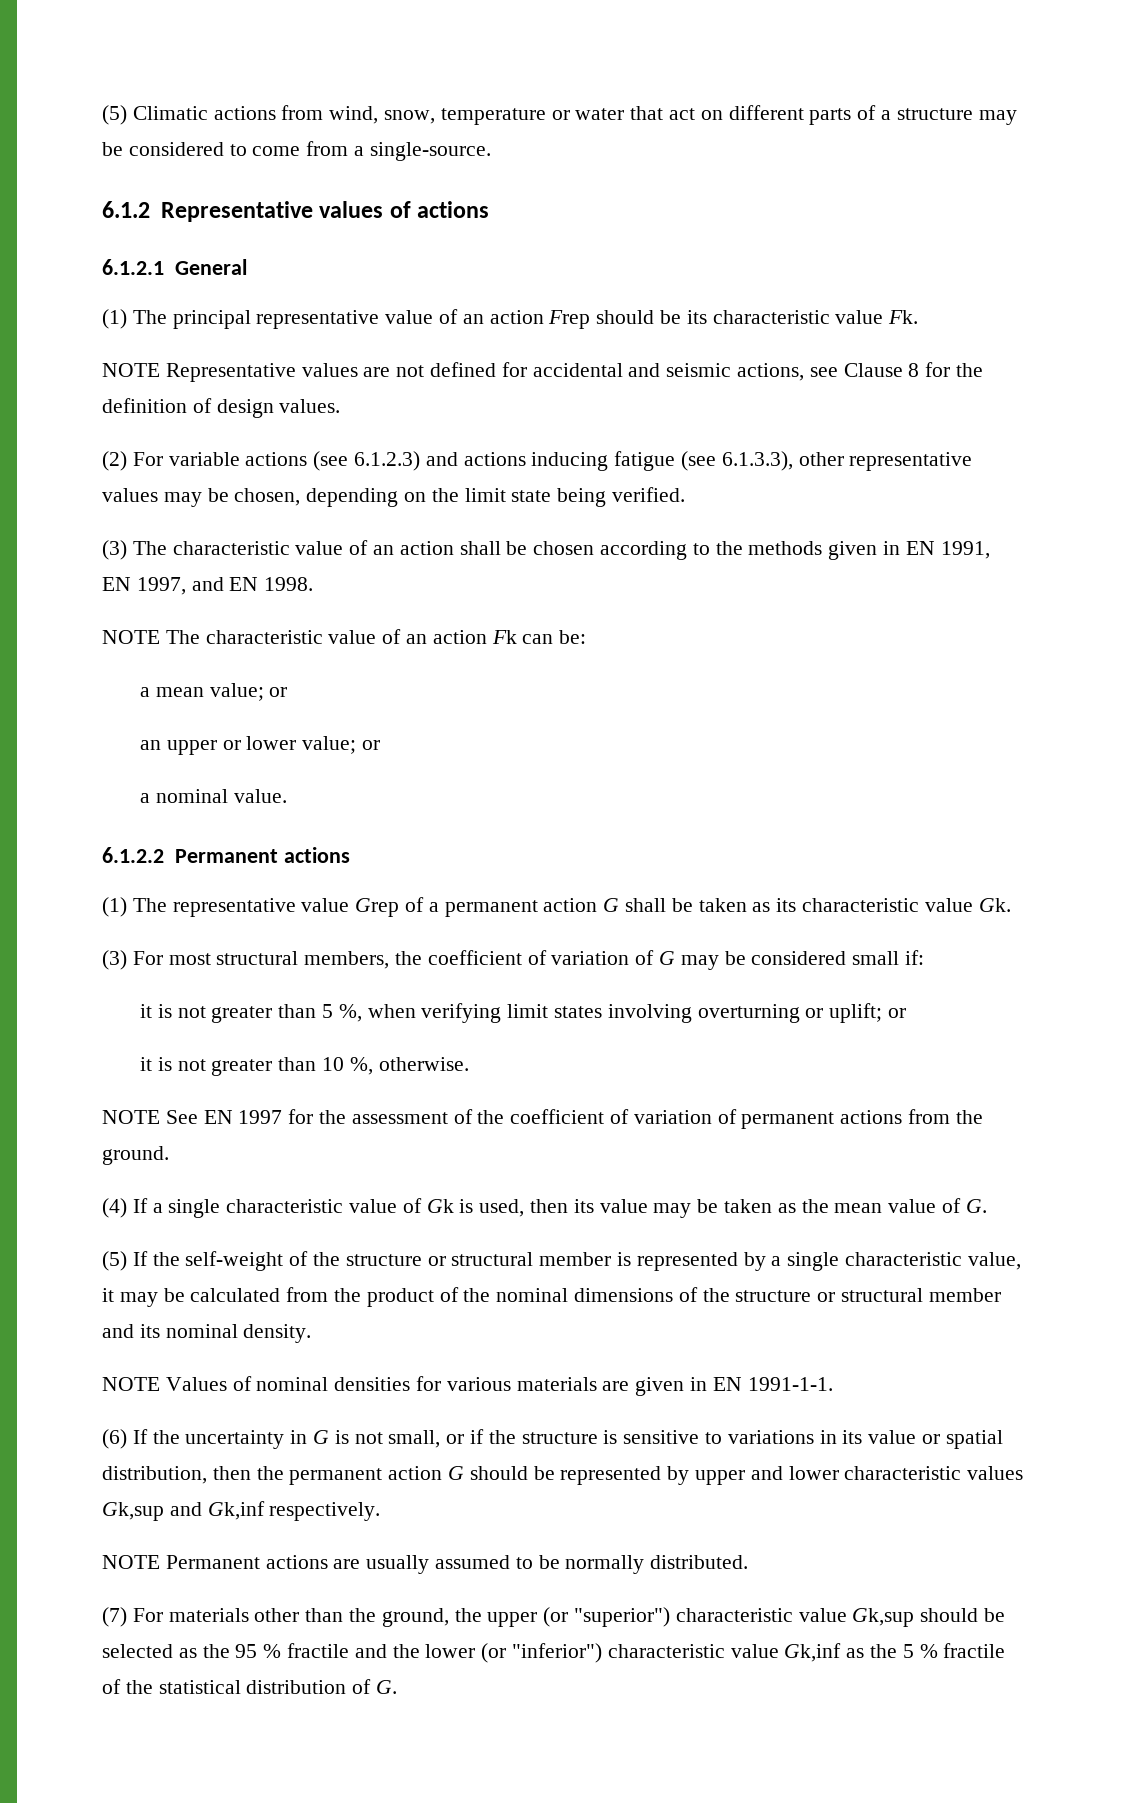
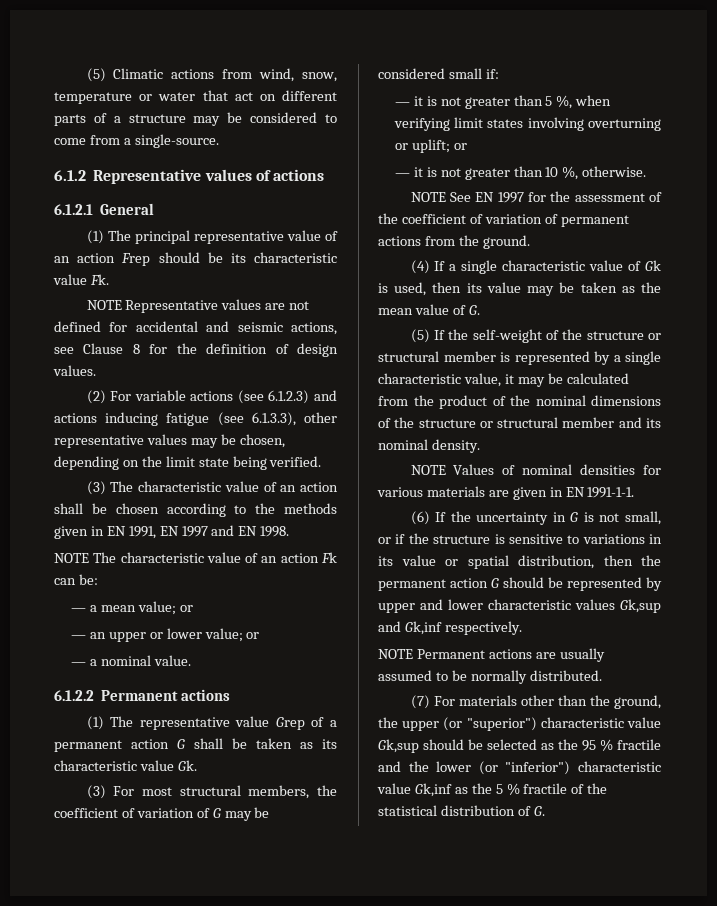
[136,577,186,595] 1997, -> [181,526,208,537] 1997
(587, 637) none -> [70,608,86,612] —
(288, 692) none -> [70,635,86,639] —
(381, 745) none -> [70,662,86,666] —
(925, 957) none -> [394,102,410,106] —
(907, 1013) none -> [394,173,410,177] —

